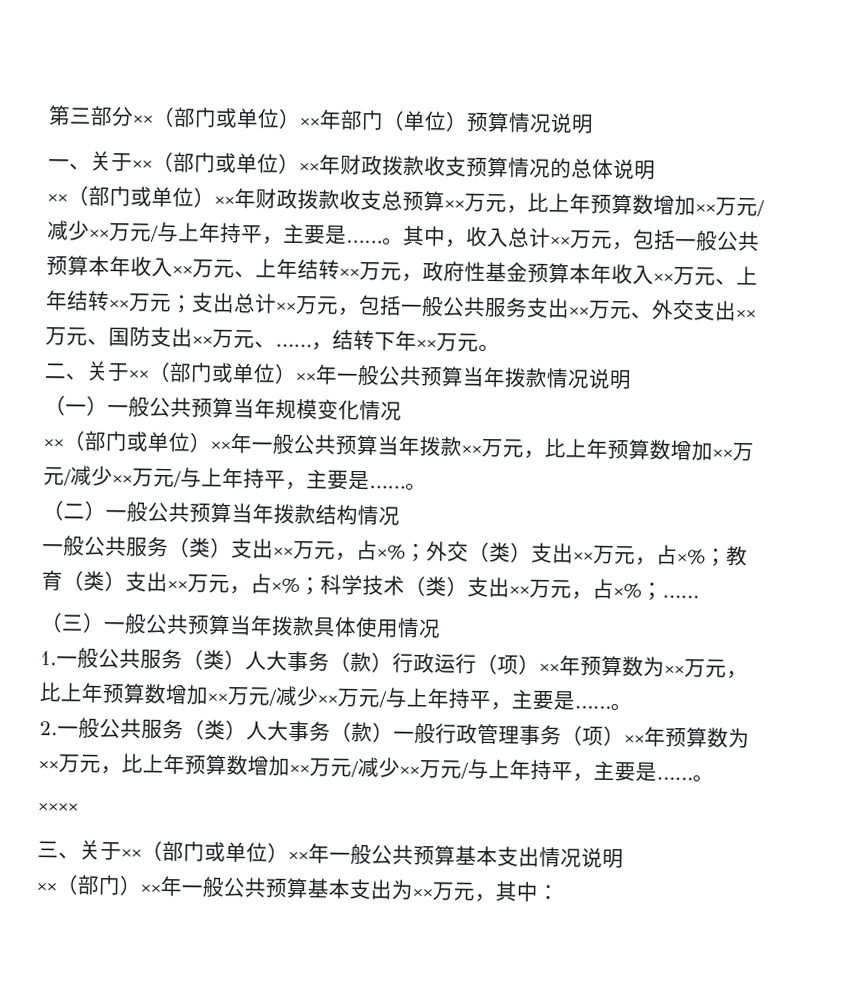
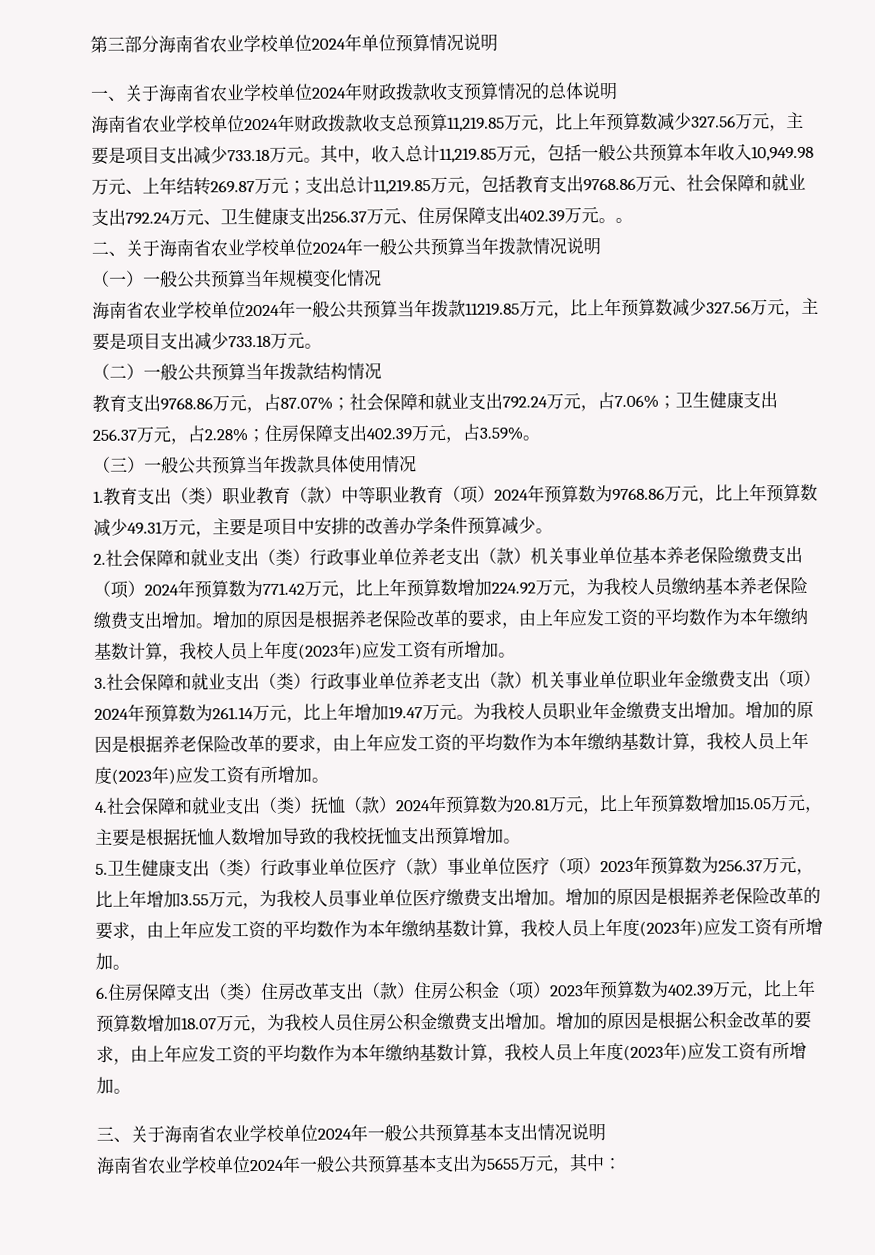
[132,106,468,132] ××（部门或单位）××年部门（单位） -> [158,33,396,54] 海南省农业学校单位2024年单位
[132,151,320,175] ××（部门或单位）×× -> [158,83,347,103] 海南省农业学校单位2024
[47,185,235,208] ××（部门或单位）×× -> [91,115,279,134] 海南省农业学校单位2024
[444,192,765,217] [47,220,383,245] ××万元，比上年预算数增加××万元/减少××万元/与上年持平，主要是…… -> [447,111,804,133] [91,145,304,165] 11,219.85万元，比上年预算数减少327.56万元，主要是项目支出减少733.18万元
[550,236,571,247] ×× -> [439,147,497,163] 11,219.85
[172,258,758,286] [45,290,130,312] ××万元、上年结转××万元，政府性基金预算本年收入××万元、上年结转×× -> [751,145,814,162] [91,176,255,196] 10,949.98万元、上年结转269.87
[275,294,757,321] [45,326,500,353] ××万元，包括一般公共服务支出××万元、外交支出××万元、国防支出××万元、……，结转下年××万元。 -> [373,173,806,195] [91,206,633,226] 11,219.85万元，包括教育支出9768.86万元、社会保障和就业支出792.24万元、卫生健康支出256.37万元、住房保障支出402.39万元。。
[128,361,316,385] ××（部门或单位）×× -> [159,238,347,258] 海南省农业学校单位2024
[43,430,754,462] [43,465,406,491] ××（部门或单位）××年一般公共预算当年拨款××万元，比上年预算数增加××万元/减少××万元/与上年持平，主要是…… -> [92,297,819,320] [92,331,305,351] 海南省农业学校单位2024年一般公共预算当年拨款11219.85万元，比上年预算数减少327.56万元，主要是项目支出减少733.18万元
[42,535,748,567] [41,570,699,601] 一般公共服务（类）支出××万元，占×%；外交（类）支出××万元，占×%；教育（类）支出××万元，占×%；科学技术（类）支出××万元，占×%；…… -> [92,391,778,414] [92,423,540,445] 教育支出9768.86万元，占87.07%；社会保障和就业支出792.24万元，占7.06%；卫生健康支出256.37万元，占2.28%；住房保障支出402.39万元，占3.59%。
[56,647,748,680] [39,682,632,712] [39,717,750,749] [38,753,714,783] [38,803,79,813] [37,839,309,863] 一般公共服务（类）人大事务（款）行政运行（项）××年预算数为××万元，比上年预算数增加××万元/减少××万元/与上年持平，主要是……。 // 2.一般公共服务（类）人大事务（款）一般行政管理事务（项）××年预算数为××万元，比上年预算数增加××万元/减少××万元/与上年持平，主要是……。 // ×××× // 三、关于××（部门或单位）×× -> [103,483,818,506] [93,516,553,538] [93,545,803,568] [93,576,808,599] [93,607,808,630] [94,640,516,662] [94,669,821,692] [94,700,814,723] [94,730,809,754] [94,765,329,785] [94,793,823,816] [95,826,521,847] [95,855,814,877] [95,886,821,910] [95,917,823,941] [95,952,130,970] [96,978,816,1002] [96,1010,812,1034] [96,1041,807,1065] [96,1076,131,1094] [96,1124,352,1144] 教育支出（类）职业教育（款）中等职业教育（项）2024年预算数为9768.86万元，比上年预算数减少49.31万元，主要是项目中安排的改善办学条件预算减少。 // 2.社会保障和就业支出（类）行政事业单位养老支出（款）机关事业单位基本养老保险缴费支出（项）2024年预算数为771.42万元，比上年预算数增加224.92万元，为我校人员缴纳基本养老保险缴费支出增加。增加的原因是根据养老保险改革的要求，由上年应发工资的平均数作为本年缴纳基数计算，我校人员上年度(2023年)应发工资有所增加。 // 3.社会保障和就业支出（类）行政事业单位养老支出（款）机关事业单位职业年金缴费支出（项）2024年预算数为261.14万元，比上年增加19.47万元。为我校人员职业年金缴费支出增加。增加的原因是根据养老保险改革的要求，由上年应发工资的平均数作为本年缴纳基数计算，我校人员上年度(2023年)应发工资有所增加。 // 4.社会保障和就业支出（类）抚恤（款）2024年预算数为20.81万元，比上年预算数增加15.05万元，主要是根据抚恤人数增加导致的我校抚恤支出预算增加。 // 5.卫生健康支出（类）行政事业单位医疗（款）事业单位医疗（项）2023年预算数为256.37万元，比上年增加3.55万元，为我校人员事业单位医疗缴费支出增加。增加的原因是根据养老保险改革的要求，由上年应发工资的平均数作为本年缴纳基数计算，我校人员上年度(2023年)应发工资有所增加。 // 6.住房保障支出（类）住房改革支出（款）住房公积金（项）2023年预算数为402.39万元，比上年预算数增加18.07万元，为我校人员住房公积金缴费支出增加。增加的原因是根据公积金改革的要求，由上年应发工资的平均数作为本年缴纳基数计算，我校人员上年度(2023年)应发工资有所增加。 // 三、关于海南省农业学校单位2024
[36,874,161,896] ××（部门）×× -> [96,1156,285,1175] 海南省农业学校单位2024
[412,888,433,899] ×× -> [486,1157,520,1170] 5655

